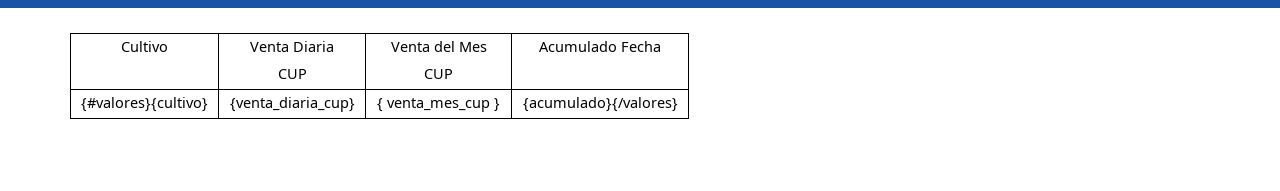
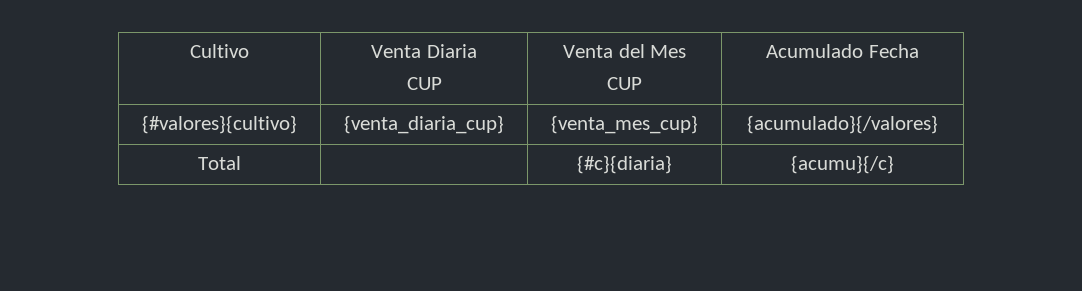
[377,98,500,112] [522,97,678,112] { venta_mes_cup } | {acumulado}{/valores} -> [551,115,698,134] [747,115,938,134] [198,156,241,170] [577,155,672,174] [791,155,894,174] {venta_mes_cup} | {acumulado}{/valores} // Total | | {#c}{diaria} | {acumu}{/c}

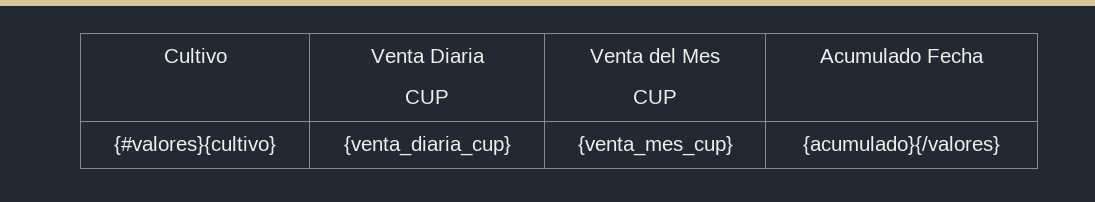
[198,156,241,170] [577,155,672,174] [791,155,894,174] // Total | | {#c}{diaria} | {acumu}{/c} -> (1000, 145) none

